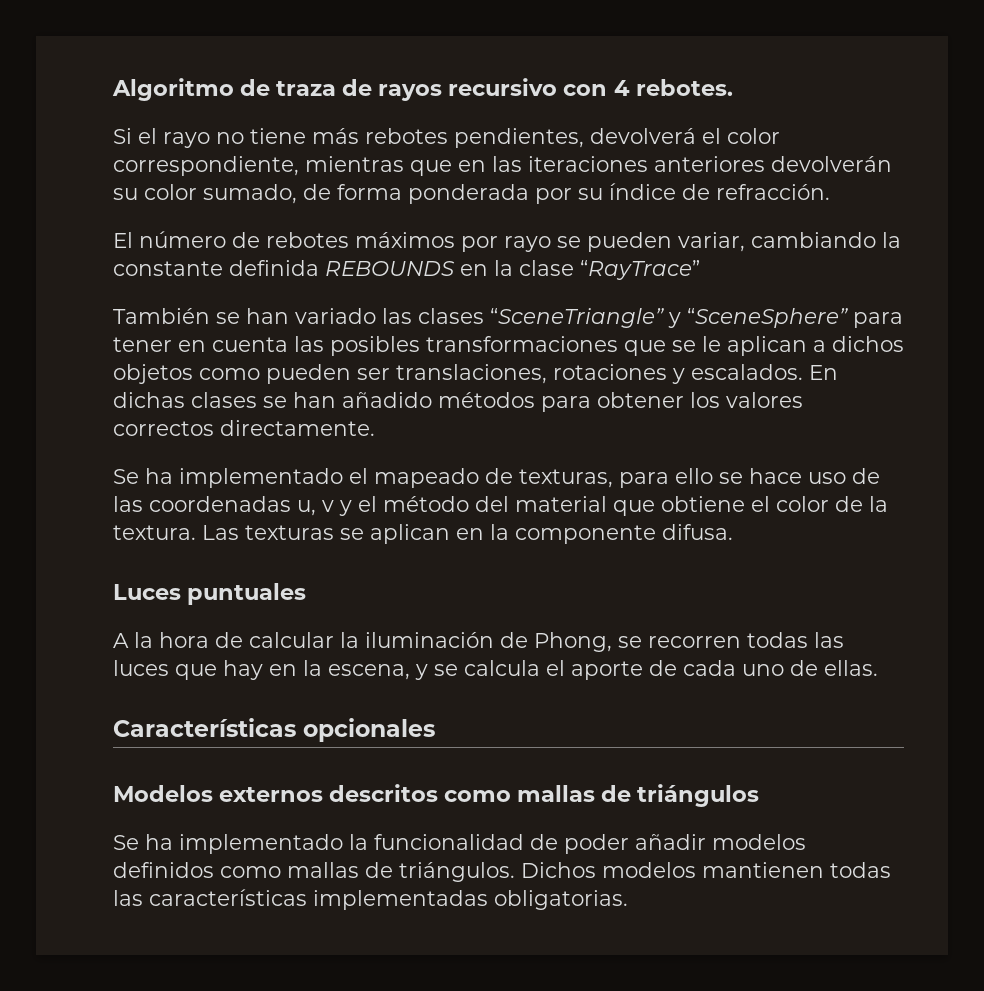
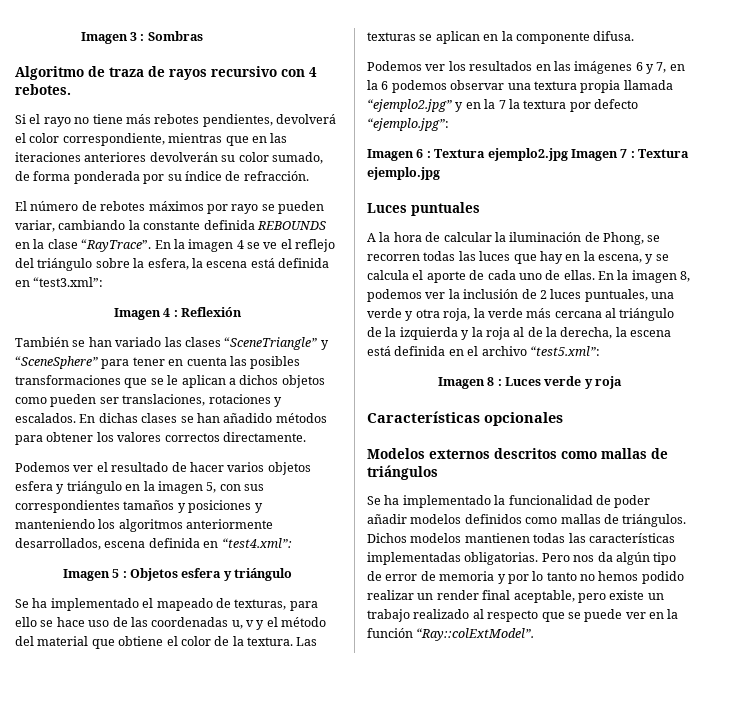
(112, 89) none -> [80,31,203,44] Imagen 3 : Sombras //
[580,260,700,280] “RayTrace” -> [81,239,336,252] [15,258,329,271] [15,277,104,287] [113,307,243,320] “RayTrace”. En la imagen 4 se ve el reflejo del triángulo sobre la esfera, la escena está definida en “test3.xml”: // Imagen 4 : Reflexión
(375, 428) none -> [15,462,311,475] [15,481,264,494] [15,500,263,513] [15,519,274,532] [15,538,292,550] [62,568,293,581] // Podemos ver el resultado de hacer varios objetos esfera y triángulo en la imagen 5, con sus correspondientes tamaños y posiciones y manteniendo los algoritmos anteriormente desarrollados, escena definida en “test4.xml”: // Imagen 5 : Objetos esfera y triángulo
(733, 532) none -> [367,61,685,74] [367,80,673,93] [367,99,638,112] [367,118,449,131] [367,148,689,161] [367,167,440,180] // Podemos ver los resultados en las imágenes 6 y 7, en la 6 podemos observar una textura propia llamada “ejemplo2.jpg” y en la 7 la textura por defecto “ejemplo.jpg”: // Imagen 6 : Textura ejemplo2.jpg Imagen 7 : Textura ejemplo.jpg
(878, 668) none -> [598,270,691,283] [367,289,674,302] [367,308,675,321] [367,327,672,340] [367,346,600,356] [437,376,623,389] En la imagen 8, podemos ver la inclusión de 2 luces puntuales, una verde y otra roja, la verde más cercana al triángulo de la izquierda y la roja al de la derecha, la escena está definida en el archivo “test5.xml”: // Imagen 8 : Luces verde y roja
(628, 900) none -> [541,552,677,565] [367,571,684,584] [367,590,664,603] [367,609,679,622] [367,628,535,641] Pero nos da algún tipo de error de memoria y por lo tanto no hemos podido realizar un render final aceptable, pero existe un trabajo realizado al respecto que se puede ver en la función “Ray::colExtModel”.

